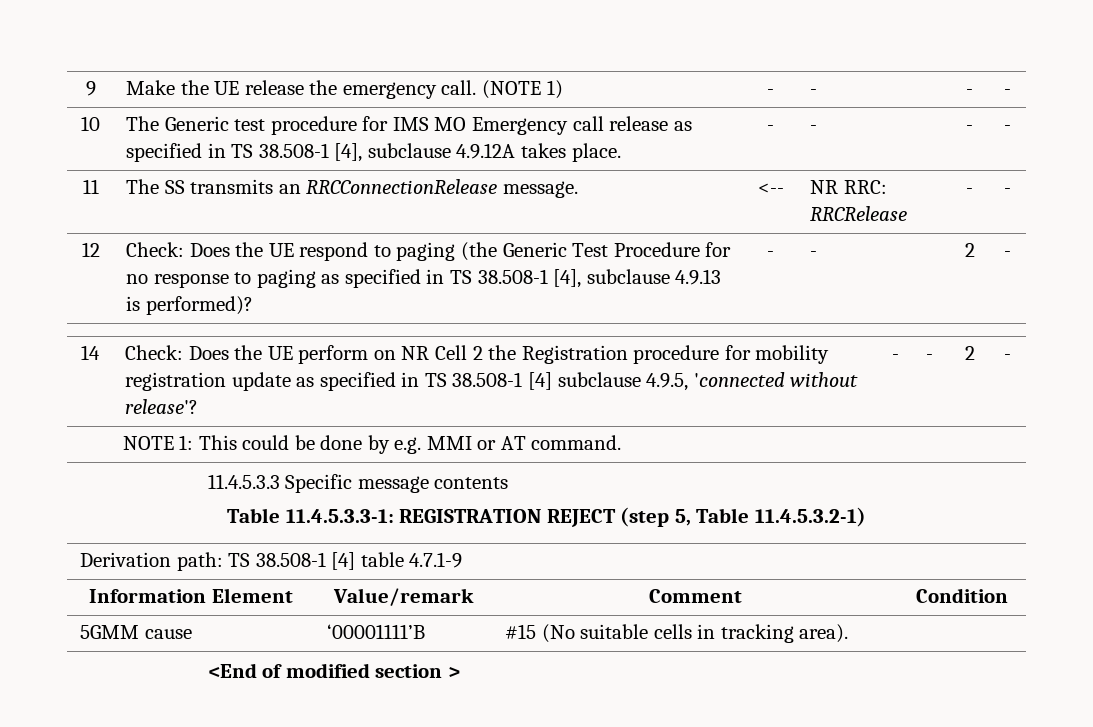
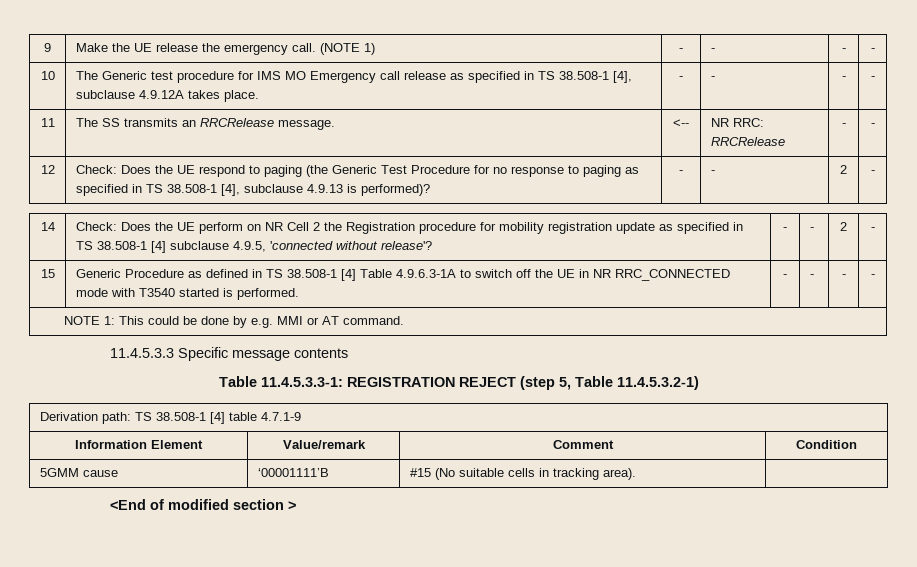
[306,179,498,194] RRCConnectionRelease -> [199,118,274,127] RRCRelease
(1011, 357) none -> [40,269,55,278] [75,269,730,281] [75,288,299,300] [783,274,787,278] [809,274,814,278] [841,274,846,278] [870,274,875,278] // 15 | Generic Procedure as defined in TS 38.508-1 [4] Table 4.9.6.3-1A to switch off the UE in NR RRC_CONNECTED mode with T3540 started is performed. | - | - | - | -

